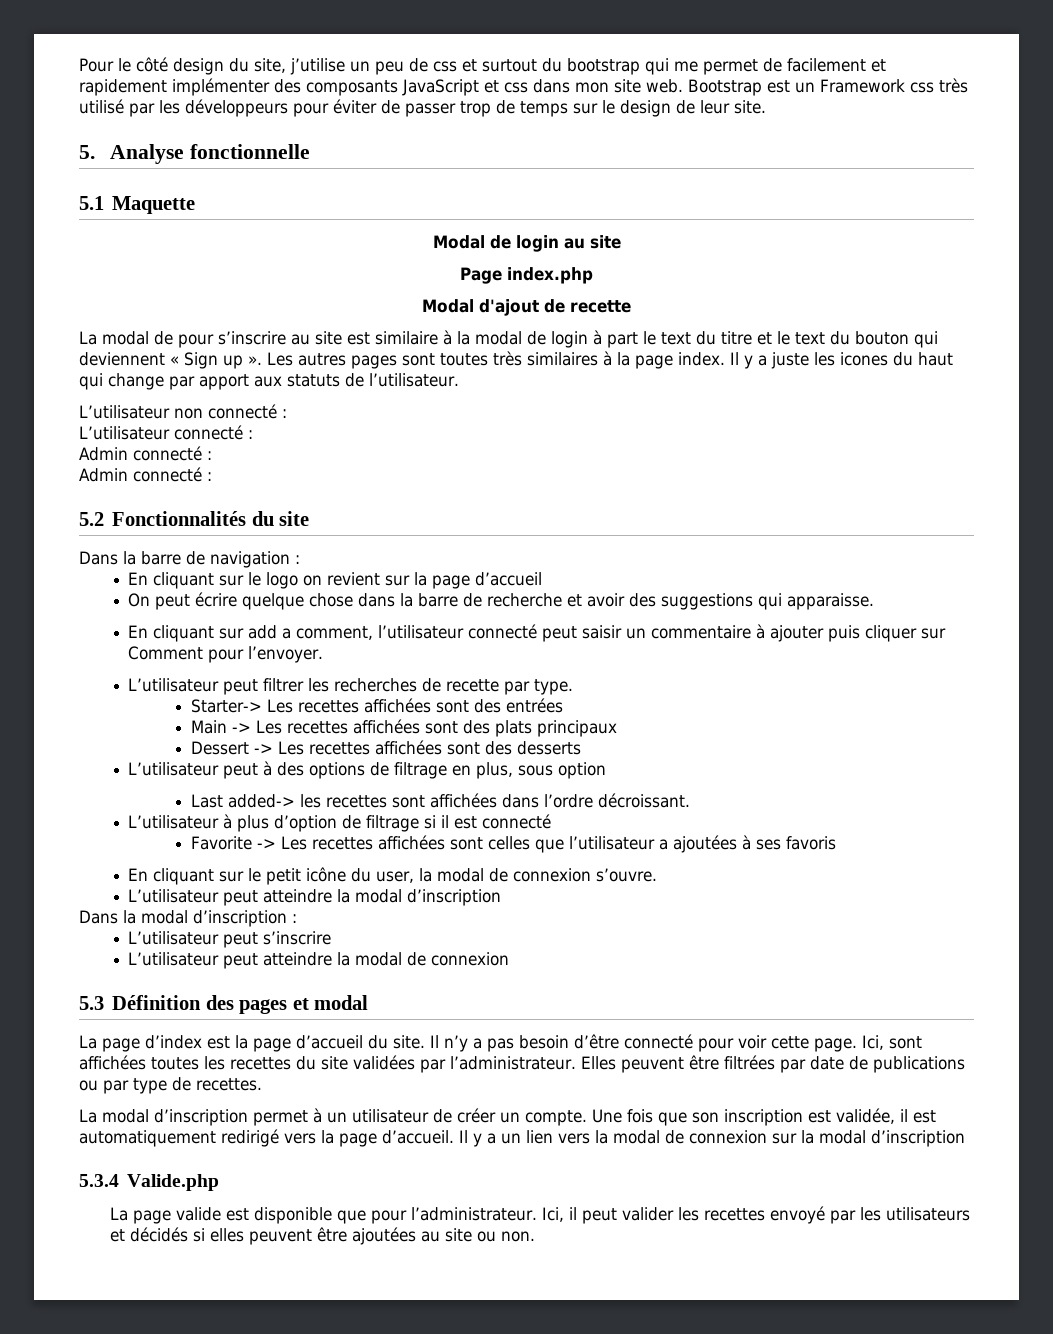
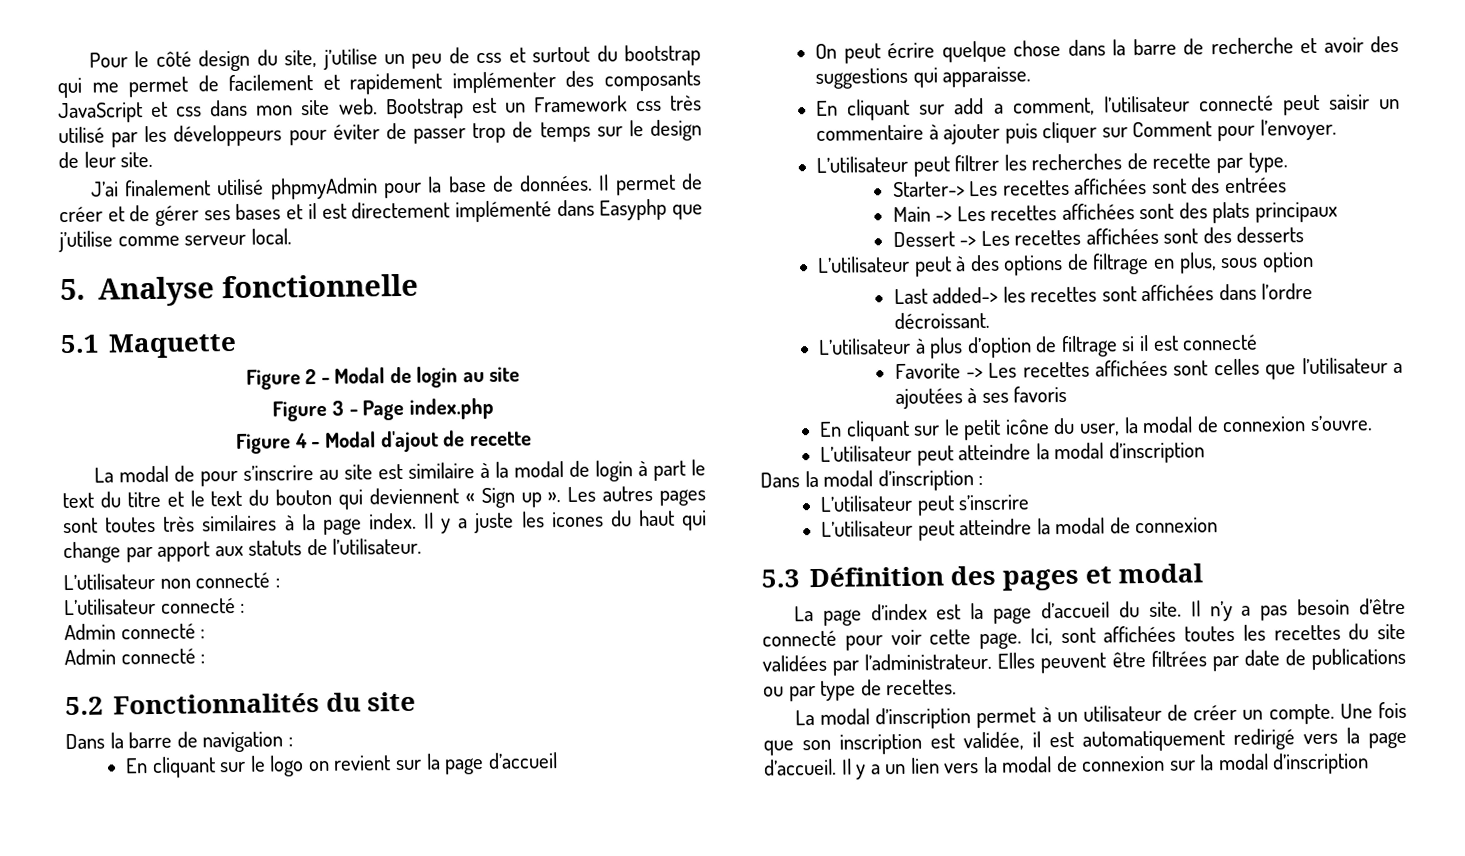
(766, 107) none -> [89,173,703,200] [59,198,704,226] [58,228,292,253] // J’ai finalement utilisé phpmyAdmin pour la base de données. Il permet de créer et de gérer ses bases et il est directement implémenté dans Easyphp que j’utilise comme serveur local.
(196, 205) none -> [245,369,330,390] Figure 2 -
(621, 242) none -> [272,400,358,422] Figure 3 -
(593, 275) none -> [236,433,321,454] Figure 4 -
[79,1174,220,1191] [110,1206,971,1224] [110,1227,536,1245] // 5.3.4 Valide.php // La page valide est disponible que pour l’administrateur. Ici, il peut valider les recettes envoyé par les utilisateurs et décidés si elles peuvent être ajoutées au site ou non. -> (1370, 763) none

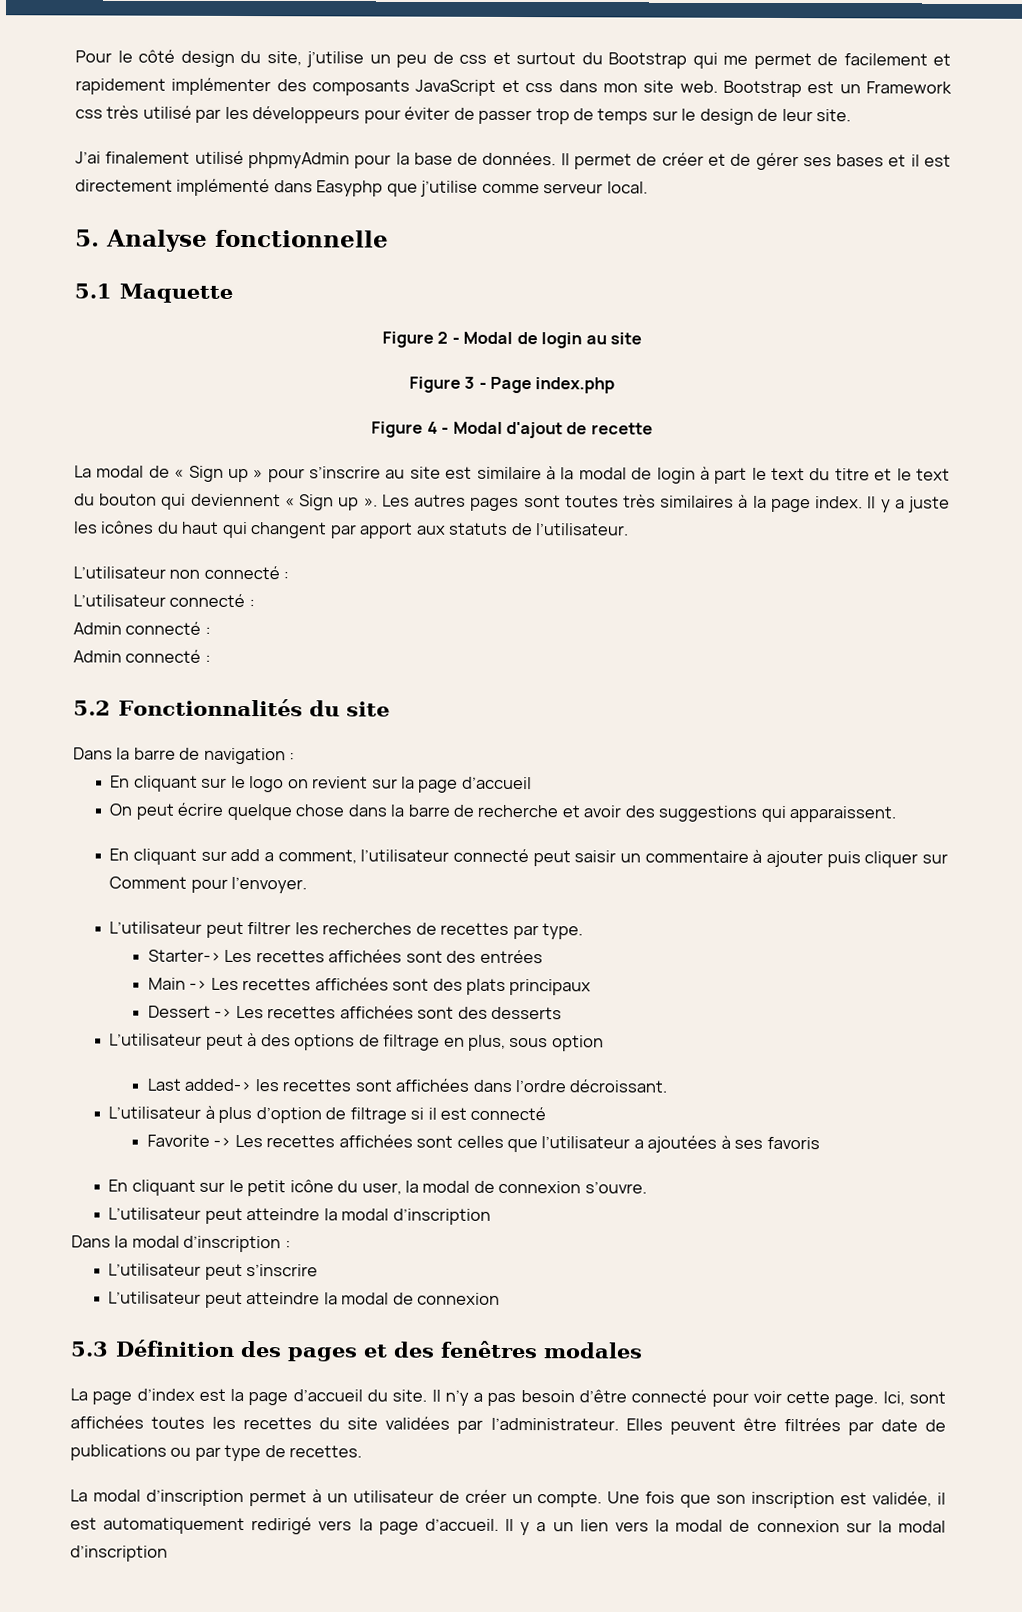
[624,44,701,67] bootstrap -> [608,52,687,69] Bootstrap
(195, 473) none -> [174,465,264,483] « Sign up »
[551,511,604,528] icones -> [100,520,155,534] icônes
[63,541,121,564] change -> [250,522,328,539] changent
[942,66,1032,88] apparaisse. -> [789,806,898,823] apparaissent.
[1152,153,1212,169] recette -> [440,922,510,935] recettes
[1118,563,1204,584] modal -> [393,1340,644,1359] des fenêtres modales

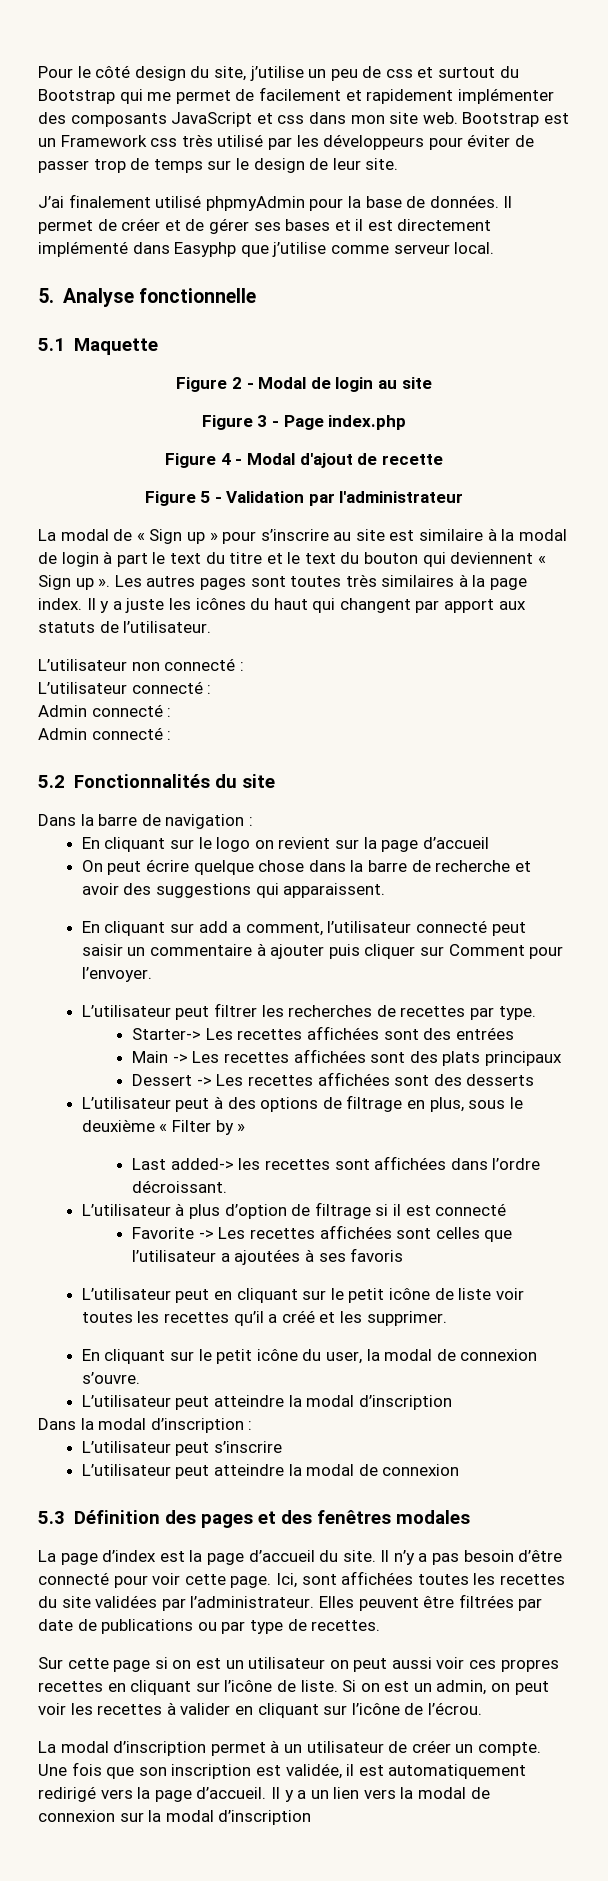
(653, 428) none -> [144,491,464,506] // Figure 5 - Validation par l'administrateur
[551,1035,604,1052] option -> [509,1097,523,1109] [81,1119,246,1135] le deuxième « Filter by »
(820, 1143) none -> [81,1288,524,1303] [81,1310,447,1326] // L’utilisateur peut en cliquant sur le petit icône de liste voir toutes les recettes qu’il a créé et les supprimer.
(363, 1451) none -> [38,1657,559,1672] [38,1680,549,1695] [38,1702,482,1718] // Sur cette page si on est un utilisateur on peut aussi voir ces propres recettes en cliquant sur l’icône de liste. Si on est un admin, on peut voir les recettes à valider en cliquant sur l’icône de l’écrou.

